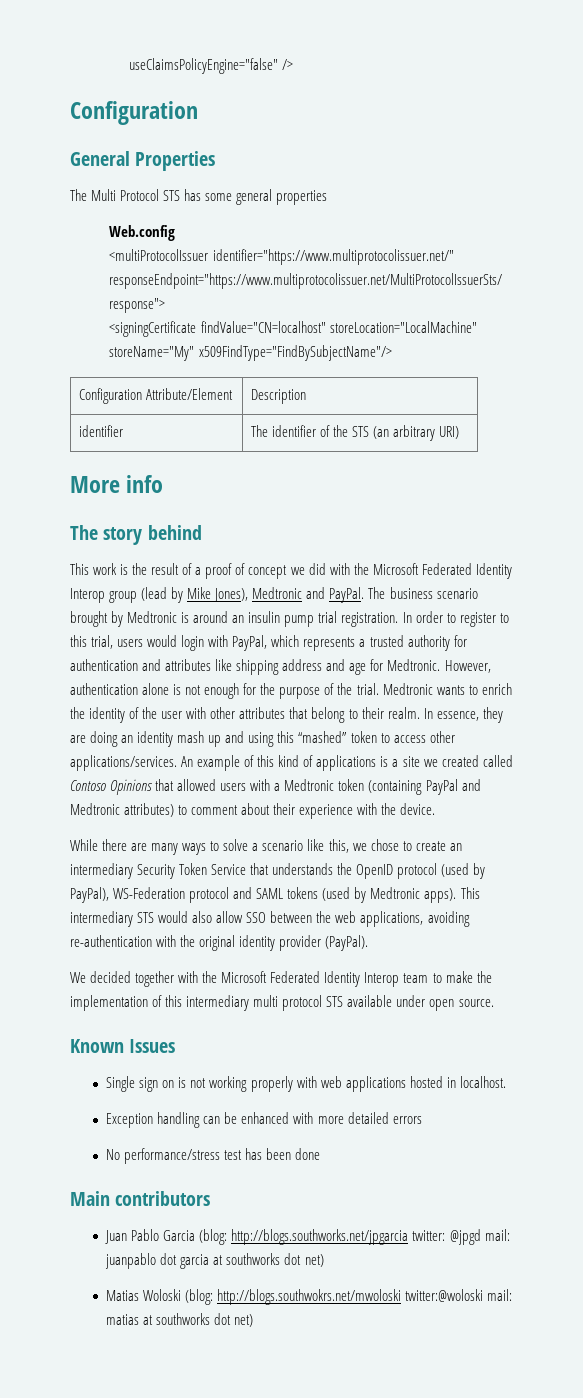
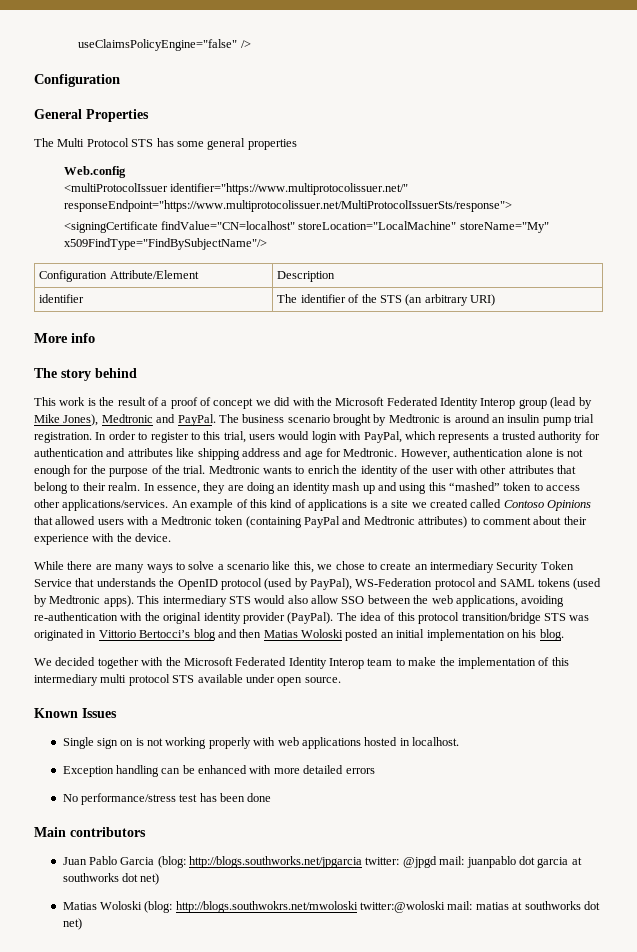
(369, 943) none -> [336,612,590,624] [34,629,564,641] The idea of this protocol transition/bridge STS was originated in Vittorio Bertocci’s blog and then Matias Woloski posted an initial implementation on his blog.

